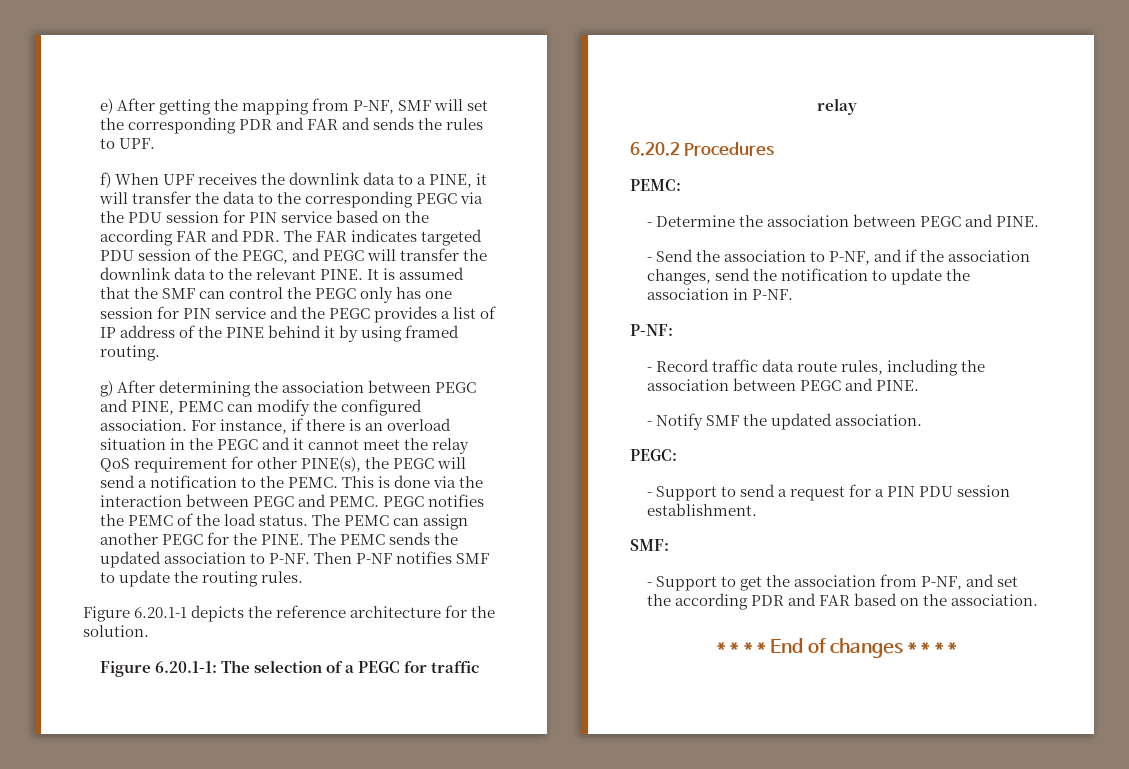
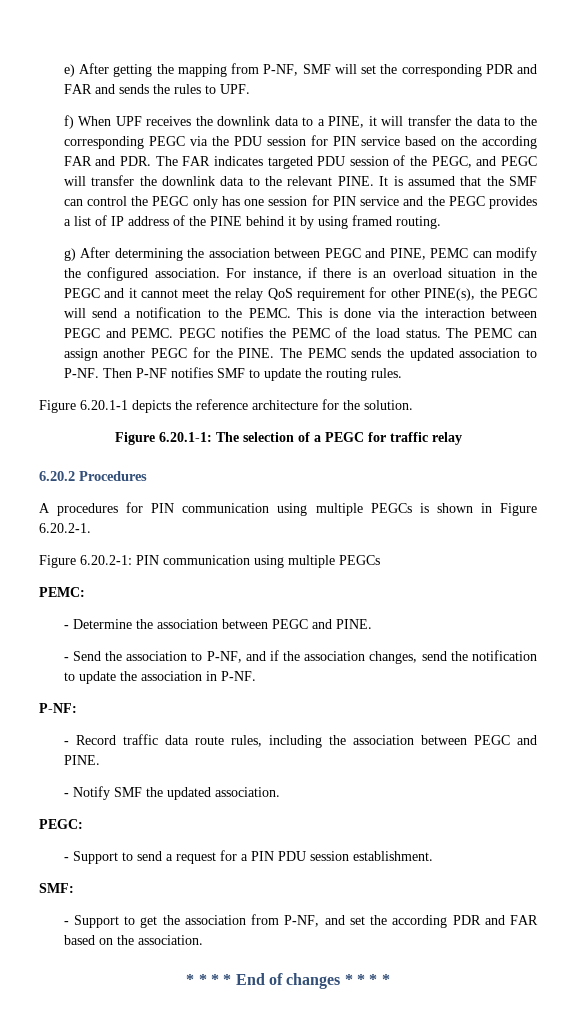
(775, 149) none -> [39,502,537,516] [39,523,91,533] [39,555,380,568] // A procedures for PIN communication using multiple PEGCs is shown in Figure 6.20.2-1. // Figure 6.20.2-1: PIN communication using multiple PEGCs

